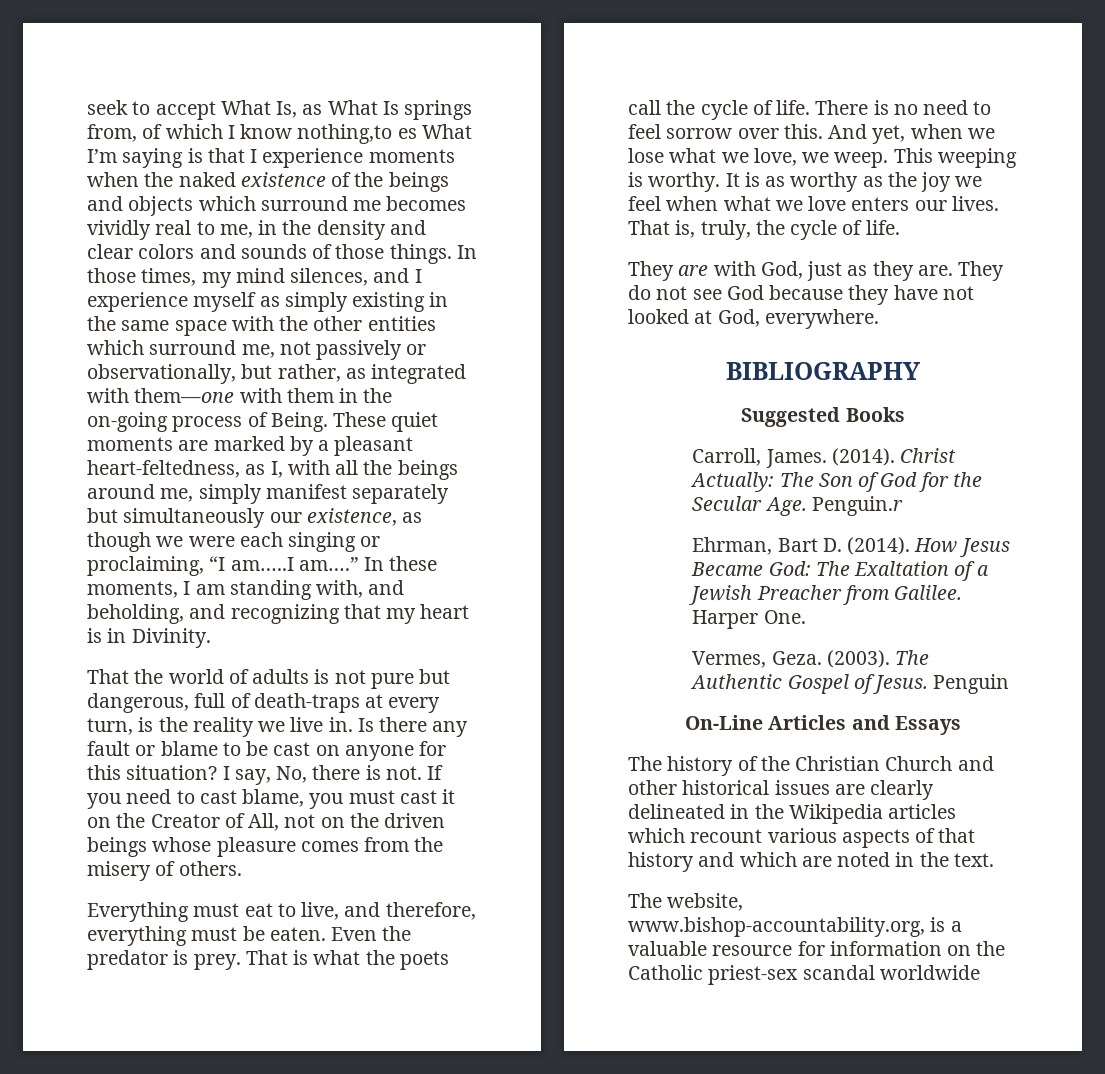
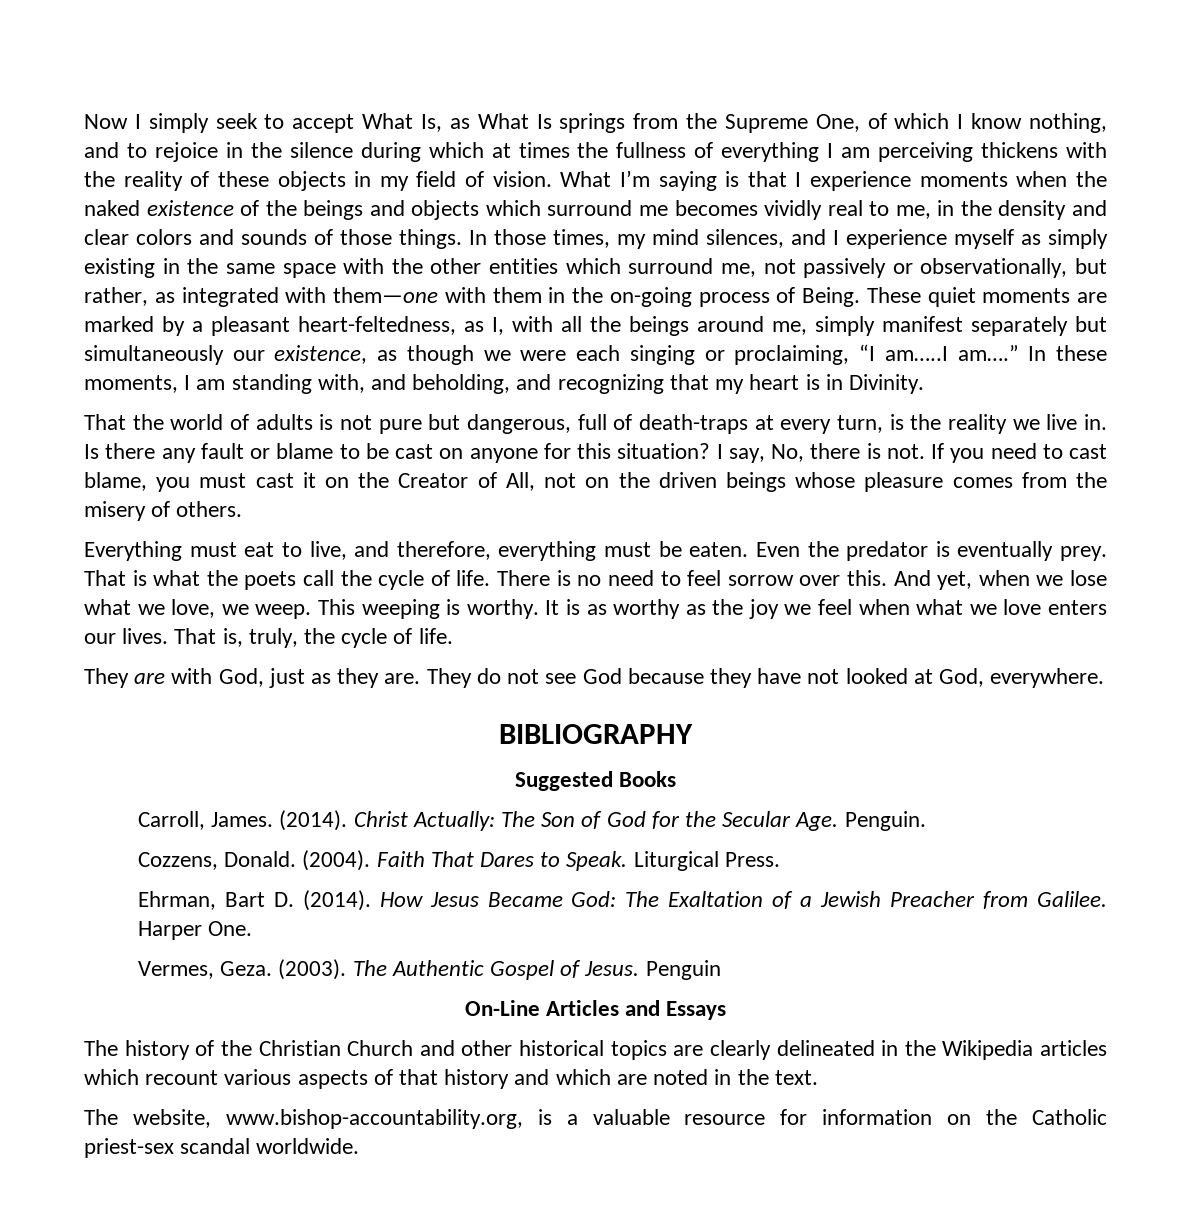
(87, 107) none -> [84,113,209,133] Now I simply
[87,124,417,144] from, of which I know nothing,to es -> [633,113,1108,133] [84,142,1107,162] [84,171,552,191] from the Supreme One, of which I know nothing, and to rejoice in the silence during which at times the fullness of everything I am perceiving thickens with the reality of these objects in my field of vision.
(189, 957) none -> [957,541,1054,561] eventually
[811,496,903,516] Penguin.r -> [844,811,926,831] [137,850,780,871] Penguin. // Cozzens, Donald. (2004). Faith That Dares to Speak. Liturgical Press.
[774,780,830,795] issues -> [610,1040,667,1060] topics
[879,965,980,980] worldwide -> [256,1138,360,1154] worldwide.

